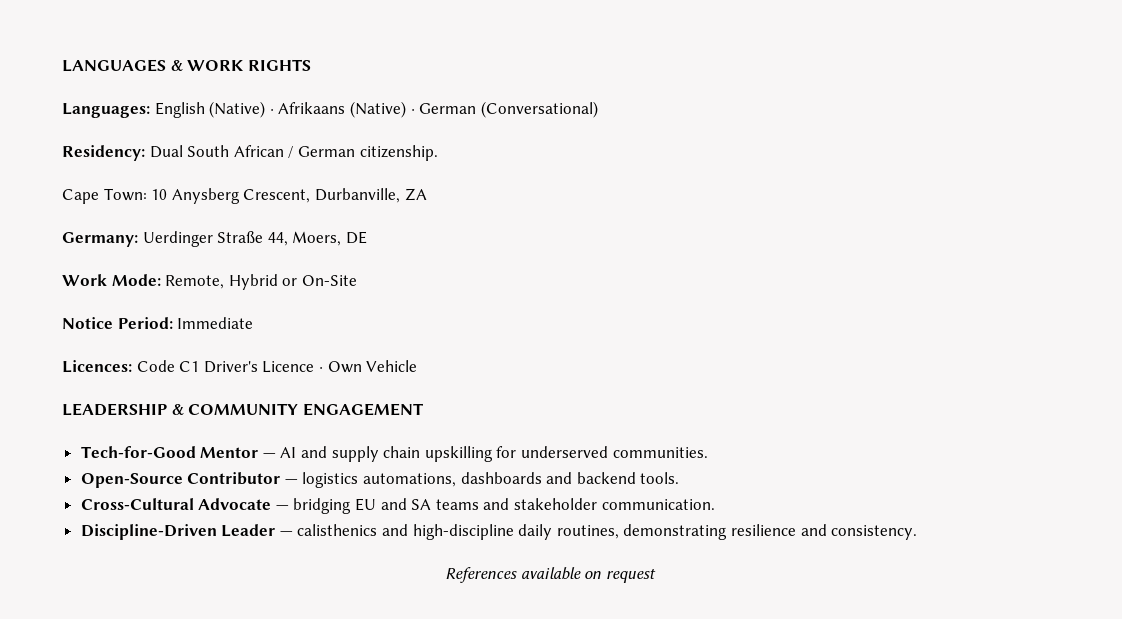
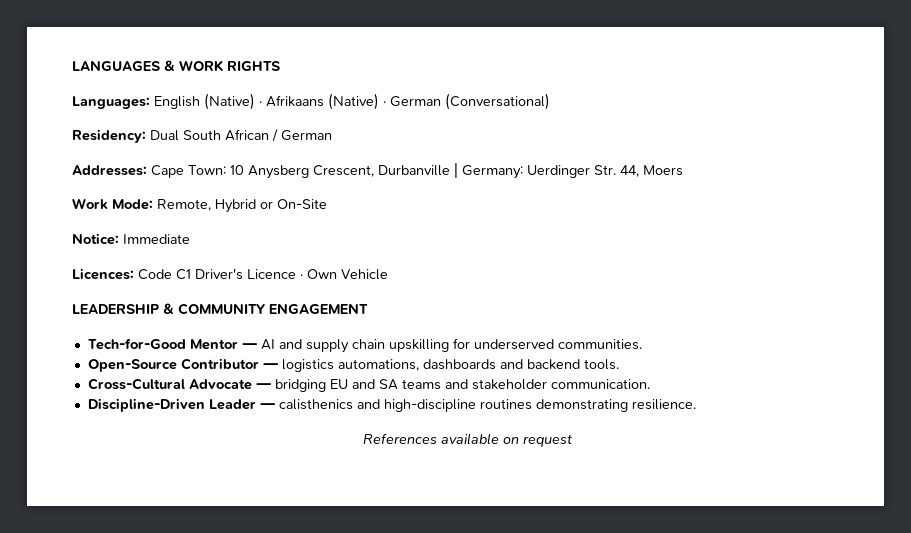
[359,145,438,161] citizenship. // -> [72,165,147,176] // Addresses:
[314,188,427,203] [62,231,367,247] Durbanville, ZA // Germany: Uerdinger Straße 44, Moers, DE -> [378,162,683,179] Durbanville | Germany: Uerdinger Str. 44, Moers
[62,317,173,329] Notice Period: -> [72,233,119,245] Notice:
[518,524,918,540] daily routines, demonstrating resilience and consistency. -> [479,399,696,412] routines demonstrating resilience.

